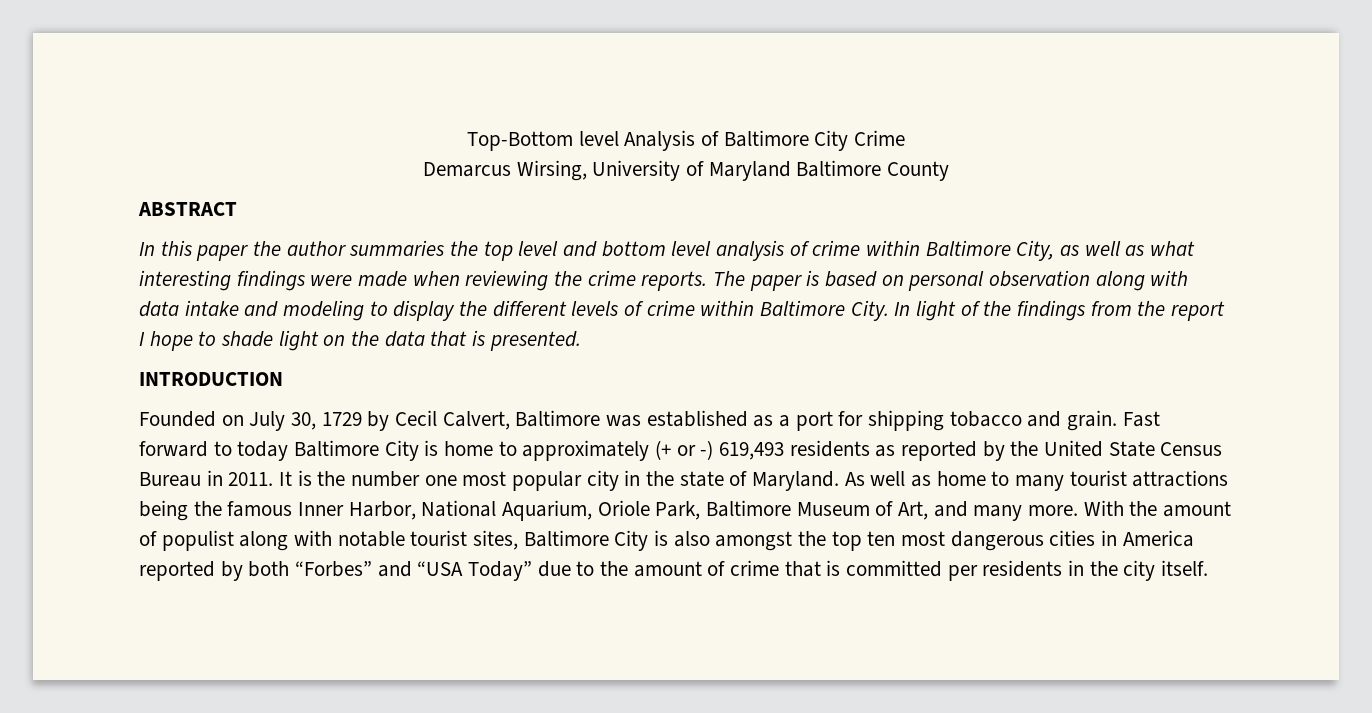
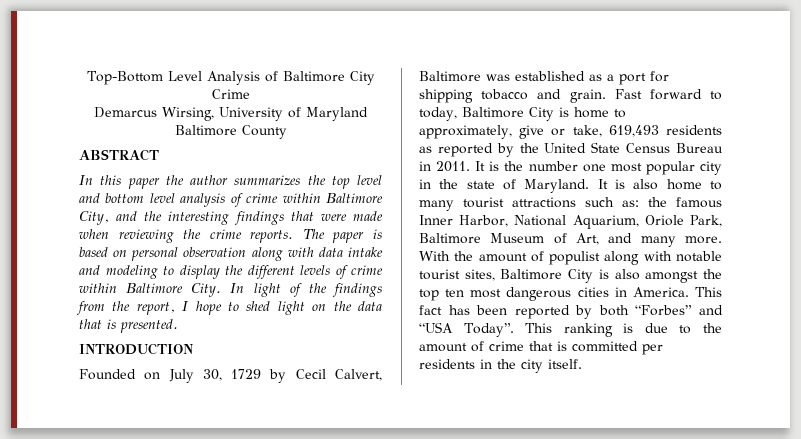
[578,131,619,146] level -> [167,71,202,81] Level
[349,240,445,256] summaries -> [234,175,301,186] summarizes
[1060,241,1196,256] as well as what -> [116,211,163,221] and the
(305, 280) none -> [290,211,314,221] that
[1171,301,1226,321] report -> [136,302,175,315] report,
[221,331,274,347] shade -> [246,301,271,311] shed
[237,441,289,461] today -> [419,107,457,121] today,
[522,440,714,461] approximately (+ or -) -> [419,125,602,139] approximately, give or take,
[844,471,932,487] As well as -> [597,179,659,190] It is also
[139,500,188,521] being -> [585,197,639,207] such as:
[1122,530,1194,547] America -> [632,287,722,297] [419,305,508,315] America. This fact has been
[468,561,533,581] Today” -> [463,323,634,337] Today”. This ranking is

